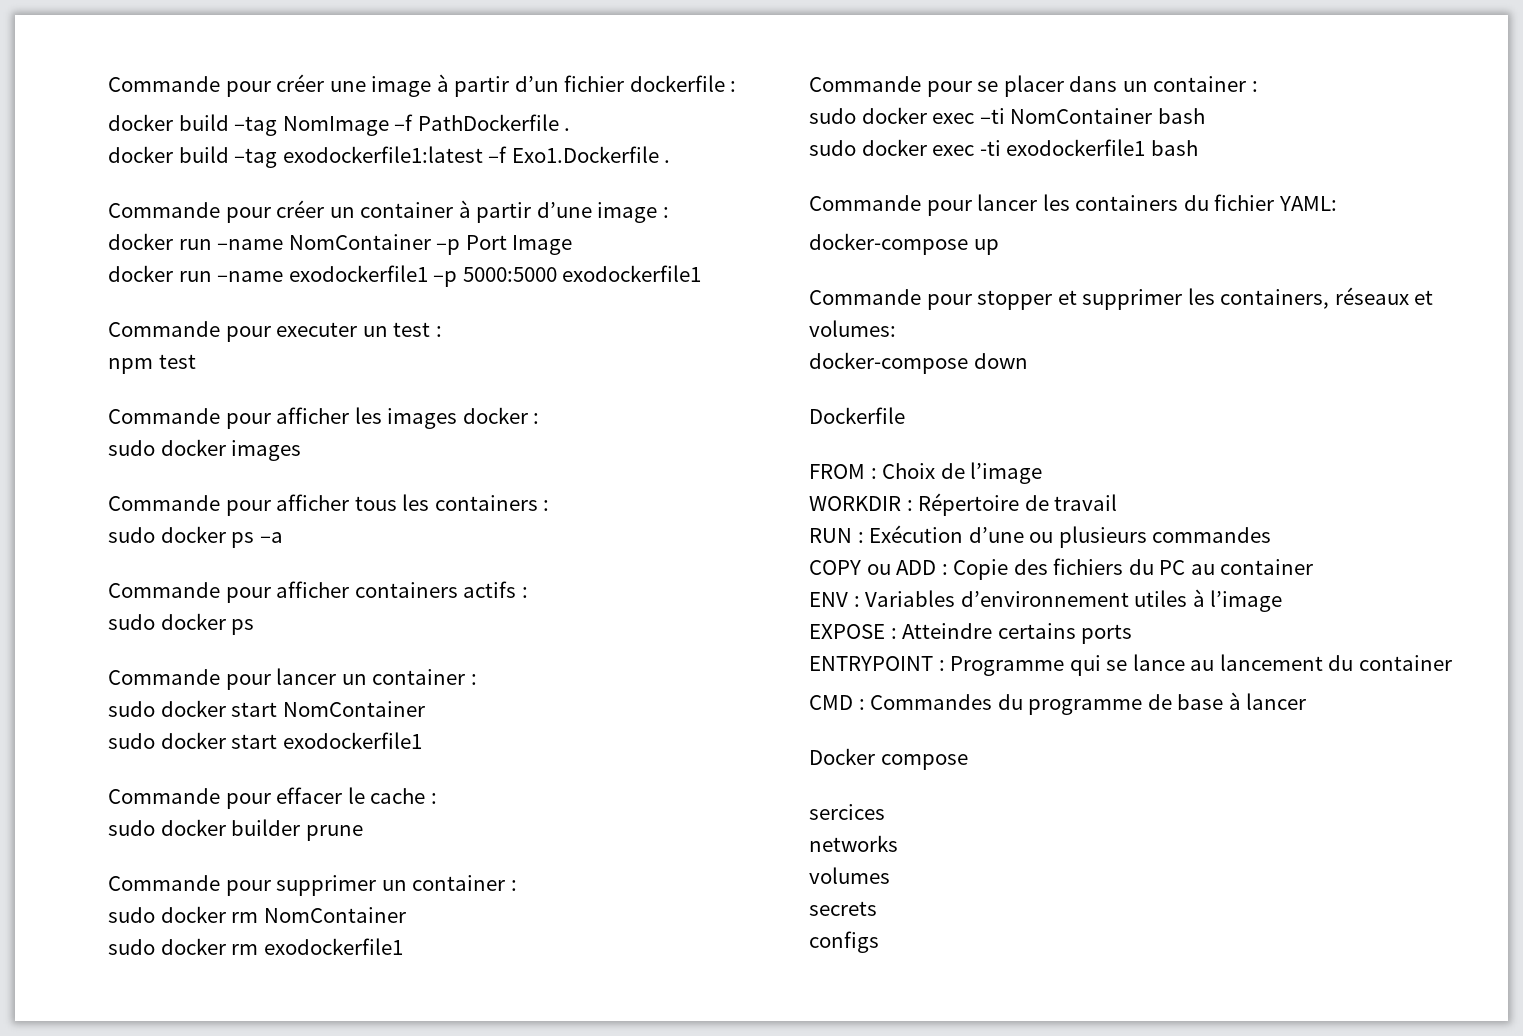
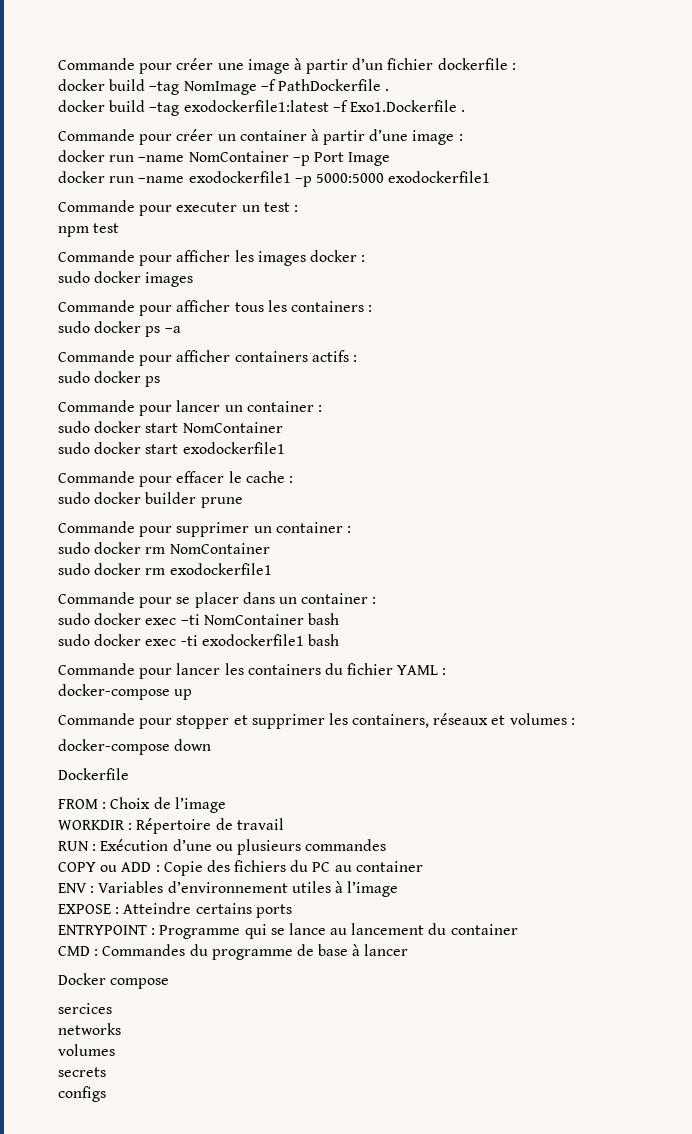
[1278,196,1337,211] YAML: -> [397,665,447,675] YAML :
[809,320,896,337] volumes: -> [509,713,575,725] volumes :

